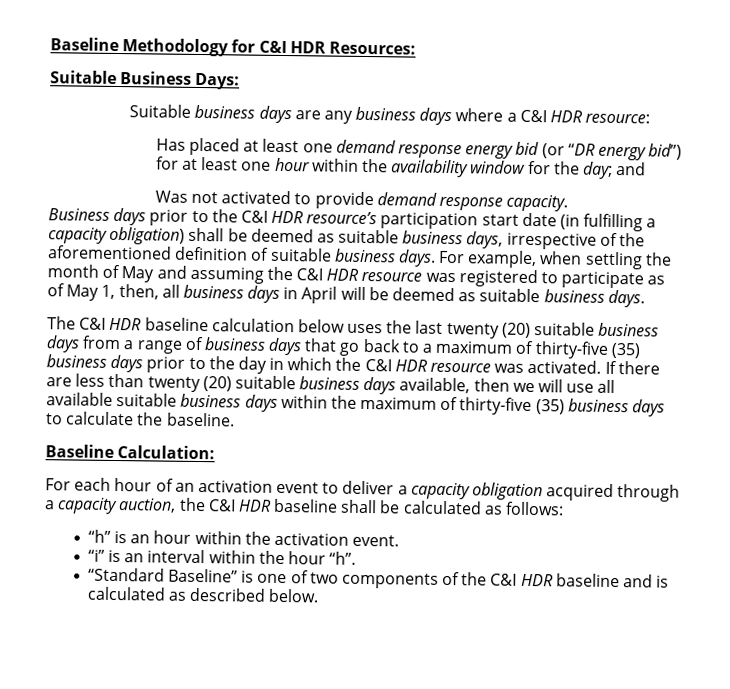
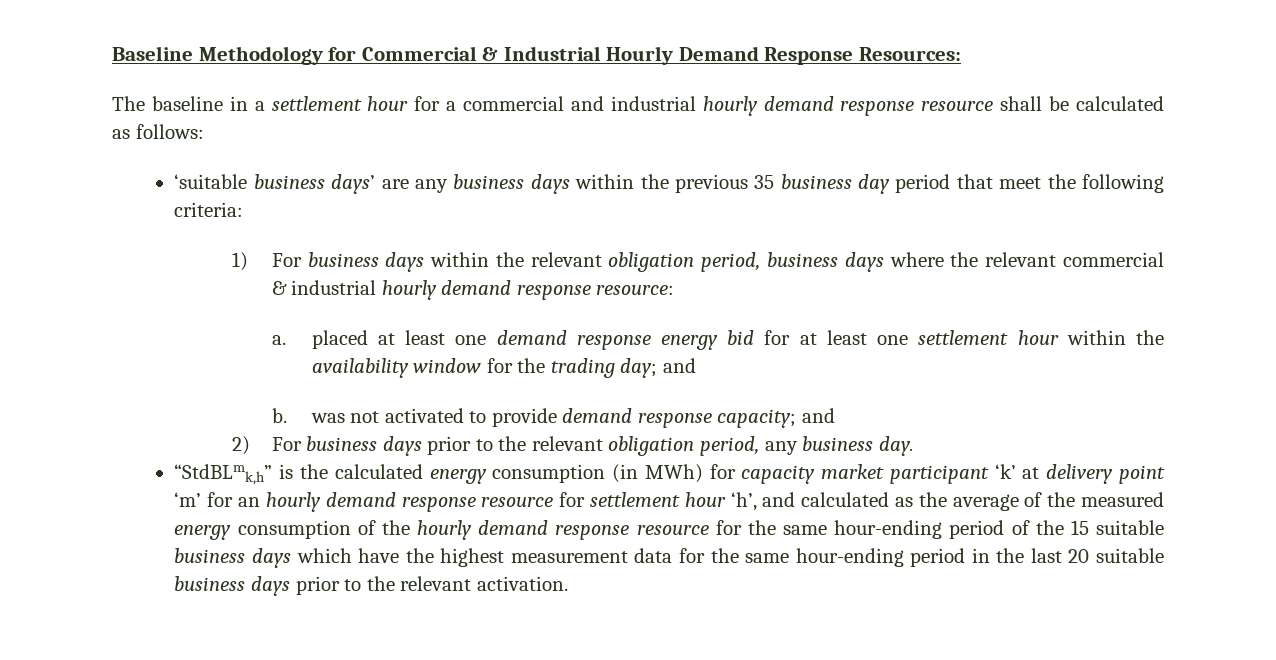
[258,40,416,55] [50,70,241,90] [129,104,584,126] C&I HDR Resources: // Suitable Business Days: // Suitable business days are any business days where a C&I HDR -> [361,46,961,65] [112,96,1164,116] [112,124,204,139] [174,174,1164,194] [174,202,244,217] [231,252,1164,272] [271,280,591,300] Commercial & Industrial Hourly Demand Response Resources: // The baseline in a settlement hour for a commercial and industrial hourly demand response resource shall be calculated as follows: // ‘suitable business days’ are any business days within the previous 35 business day period that meet the following criteria: // 1) For business days within the relevant obligation period, business days where the relevant commercial & industrial hourly demand response
[155,138,186,151] Has -> [271,335,286,345] a.
[541,143,683,161] (or “DR energy bid”) -> (755, 337) none
(272, 166) none -> [918,330,1009,345] settlement
(580, 168) none -> [550,358,615,378] trading
[154,190,188,203] Was -> [271,408,345,423] b. was
[506,194,569,212] [48,207,657,232] [48,226,646,250] [48,245,672,270] [47,264,666,289] [47,283,645,308] [47,316,660,339] [46,335,641,359] [46,354,660,375] [46,373,616,395] [46,392,666,417] [46,411,235,427] [45,444,216,460] [45,477,681,502] [44,497,565,516] [87,529,400,547] [87,549,357,565] [87,567,670,589] [86,586,320,603] capacity. // Business days prior to the C&I HDR resource’s participation start date (in fulfilling a capacity obligation) shall be deemed as suitable business days, irrespective of the aforementioned definition of suitable business days. For example, when settling the month of May and assuming the C&I HDR resource was registered to participate as of May 1, then, all business days in April will be deemed as suitable business days. // The C&I HDR baseline calculation below uses the last twenty (20) suitable business days from a range of business days that go back to a maximum of thirty-five (35) business days prior to the day in which the C&I HDR resource was activated. If there are less than twenty (20) suitable business days available, then we will use all available suitable business days within the maximum of thirty-five (35) business days to calculate the baseline. // Baseline Calculation: // For each hour of an activation event to deliver a capacity obligation acquired through a capacity auction, the C&I HDR baseline shall be calculated as follows: // “h” is an hour within the activation event. // “i” is an interval within the hour “h”. // “Standard Baseline” is one of two components of the C&I HDR baseline and is calculated as described below. -> [717,408,835,428] [231,436,914,456] [174,464,1165,485] [174,492,1165,512] [174,520,1165,540] [174,548,1165,568] [174,576,568,596] capacity; and // 2) For business days prior to the relevant obligation period, any business day. // “StdBLmk,h” is the calculated energy consumption (in MWh) for capacity market participant ‘k’ at delivery point ‘m’ for an hourly demand response resource for settlement hour ‘h’, and calculated as the average of the measured energy consumption of the hourly demand response resource for the same hour-ending period of the 15 suitable business days which have the highest measurement data for the same hour-ending period in the last 20 suitable business days prior to the relevant activation.

